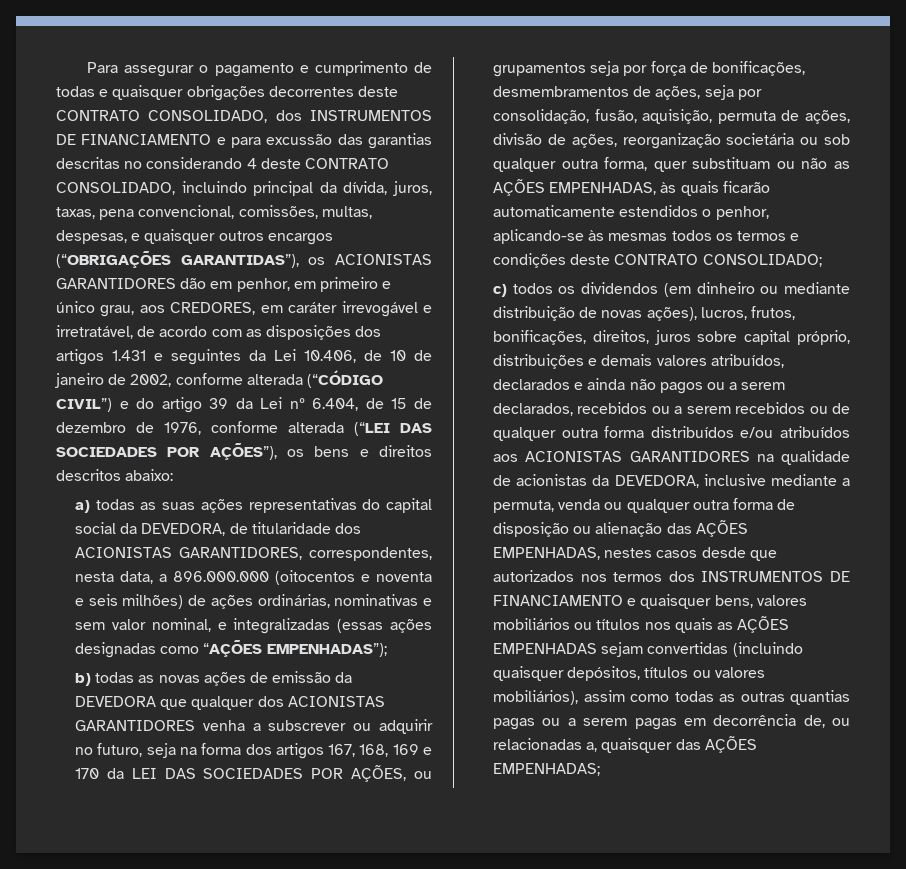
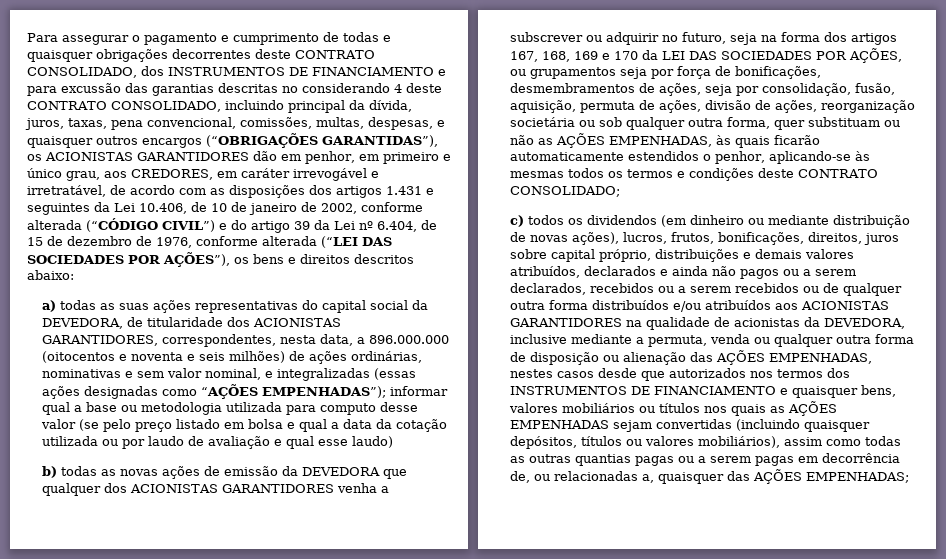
(387, 650) none -> [390,386,449,396] [42,402,419,415] [41,419,448,432] [42,436,394,449] informar qual a base ou metodologia utilizada para computo desse valor (se pelo preço listado em bolsa e qual a data da cotação utilizada ou por laudo de avaliação e qual esse laudo)

